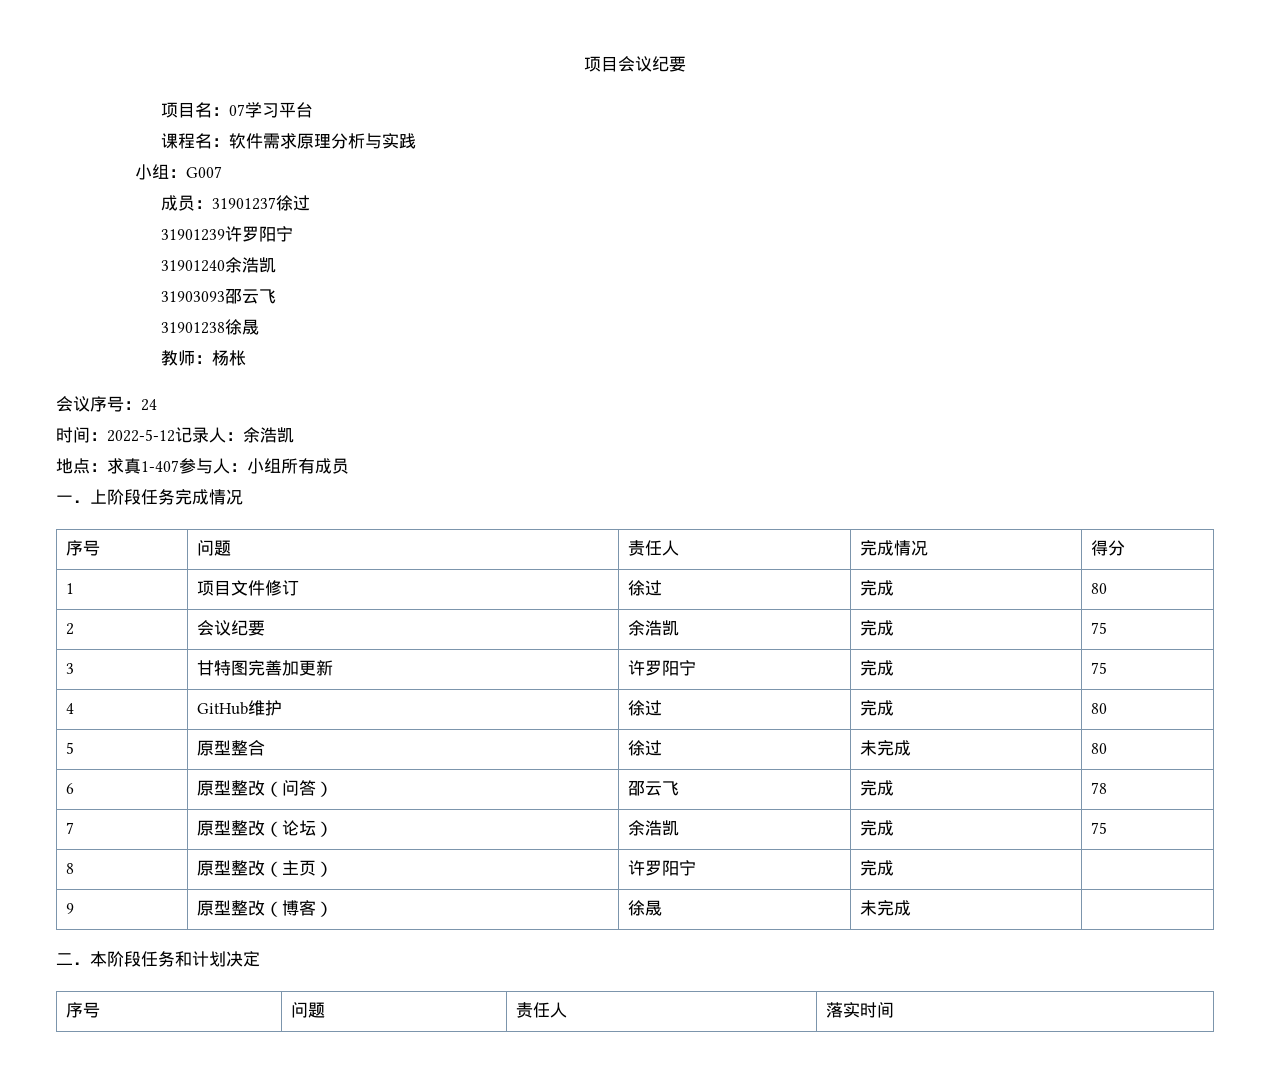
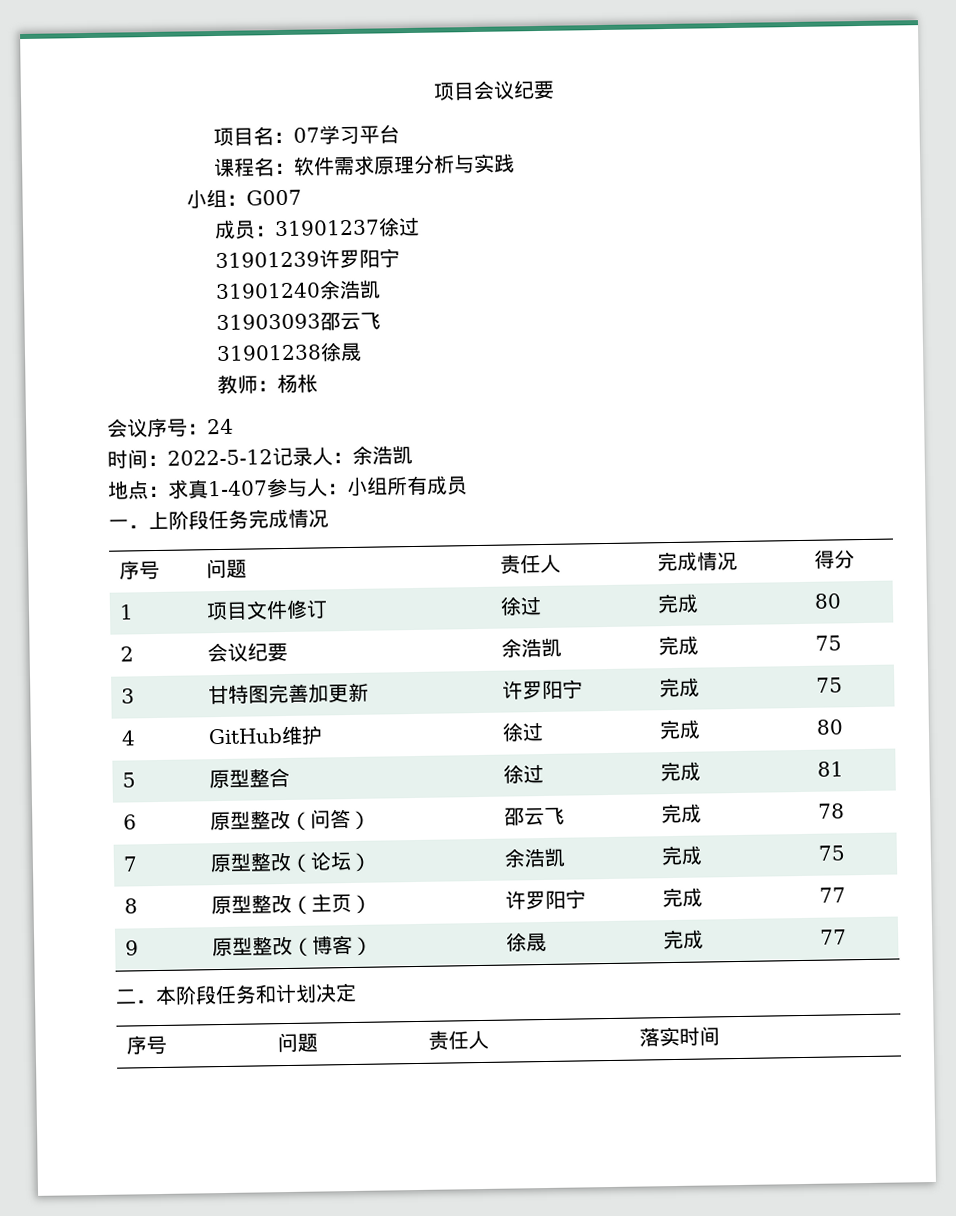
[859,740,911,756] [1090,743,1107,754] 未完成 | 80 -> [660,761,702,782] [817,761,845,777] 完成 | 81
(894, 868) none -> [819,887,847,903] 77
[859,900,911,916] 未完成 | -> [663,929,705,950] [820,929,848,945] 完成 | 77

